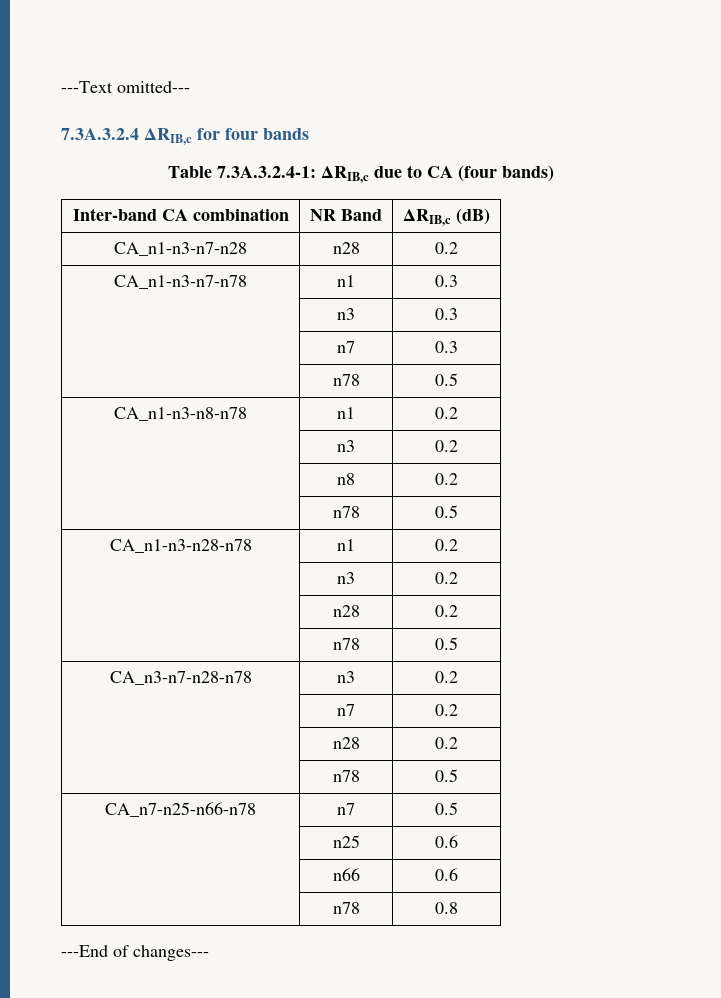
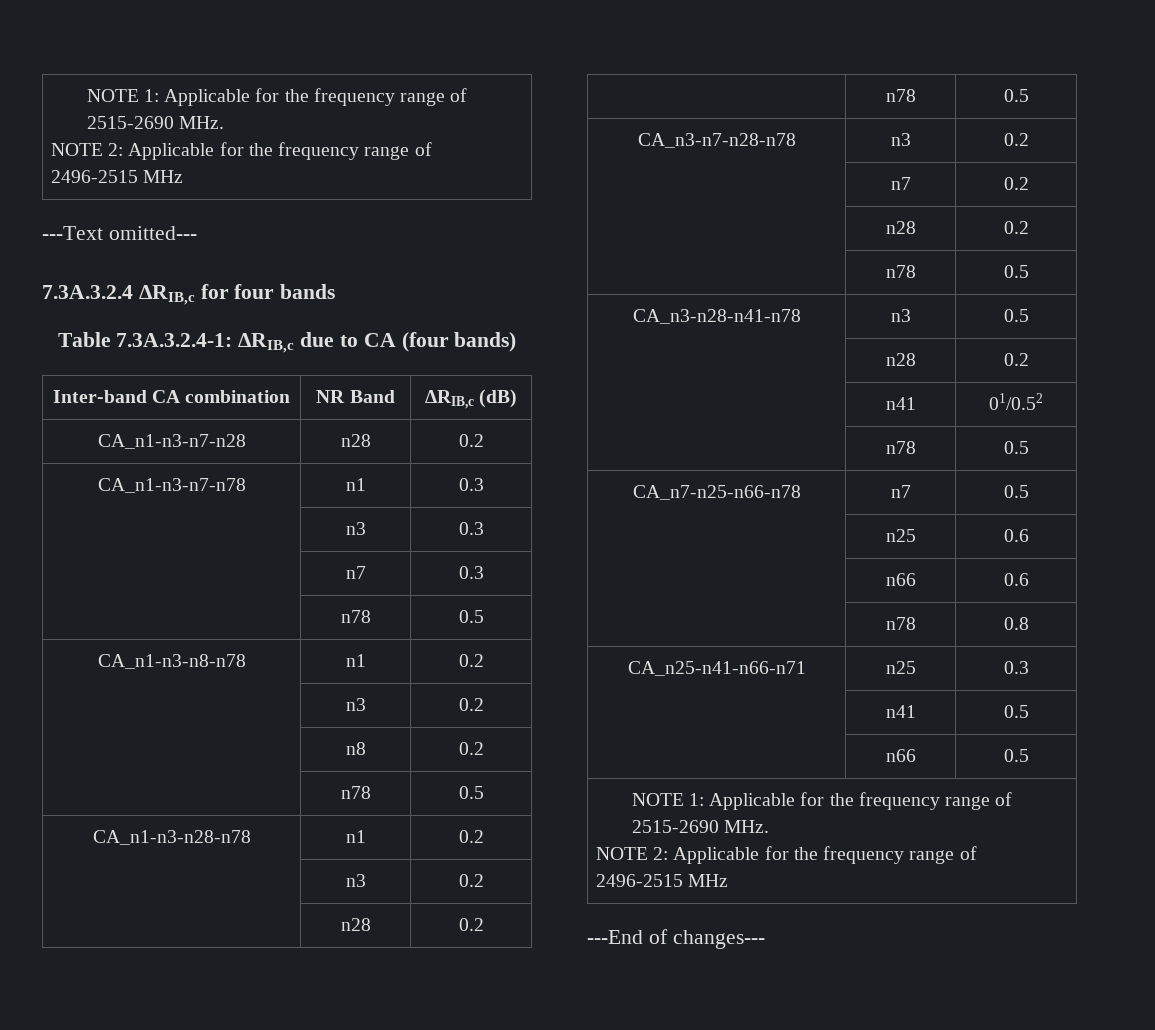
(61, 87) none -> [86,88,468,106] [86,116,224,129] [50,142,432,160] [50,170,184,183] NOTE 1: Applicable for the frequency range of 2515-2690 MHz. // NOTE 2: Applicable for the frequency range of 2496-2515 MHz //
(458, 775) none -> [632,309,801,324] [890,309,911,322] [1003,309,1029,322] [885,353,916,366] [1003,353,1029,366] [885,397,916,410] [989,393,1043,410] [885,441,916,454] [1003,441,1029,454] // CA_n3-n28-n41-n78 | n3 | 0.5 // | n28 | 0.2 // | n41 | 01/0.52 // | n78 | 0.5
(458, 908) none -> [627,661,806,676] [885,661,916,674] [1003,661,1029,674] [885,705,916,718] [1003,705,1029,718] [885,749,916,762] [1003,749,1029,762] [631,792,1013,810] [631,820,769,833] [595,846,977,864] [595,874,729,887] // CA_n25-n41-n66-n71 | n25 | 0.3 // | n41 | 0.5 // | n66 | 0.5 // NOTE 1: Applicable for the frequency range of 2515-2690 MHz. // NOTE 2: Applicable for the frequency range of 2496-2515 MHz

